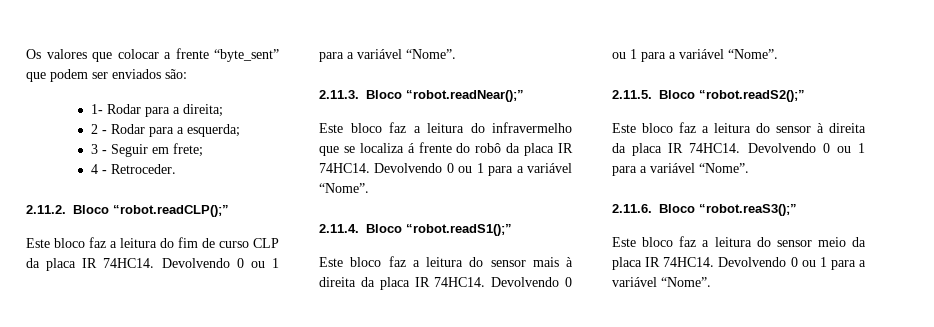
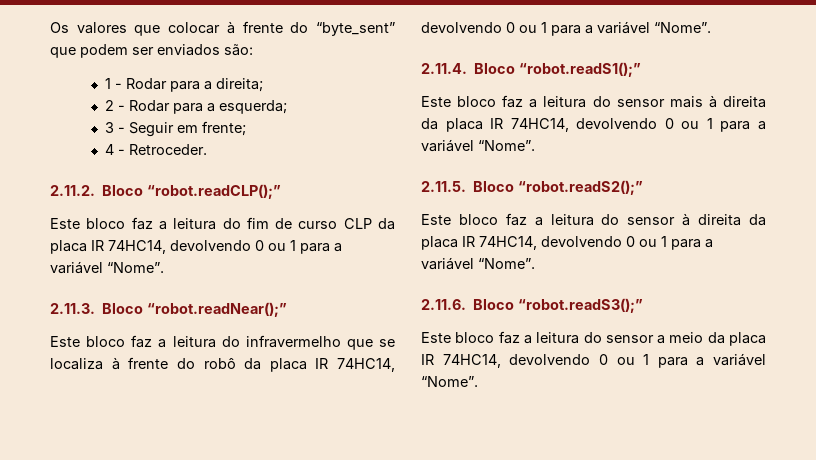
[164,48,209,59] a frente -> [226,21,309,34] à frente do
[91,104,104,114] 1- -> [104,78,122,89] 1 -
[173,143,204,157] frete; -> [201,121,246,136] frente;
[103,258,230,268] 74HC14. Devolvendo -> [108,240,251,254] 74HC14, devolvendo
[407,143,415,153] á -> [111,357,120,370] à
[319,163,443,173] 74HC14. Devolvendo -> [337,358,395,372] [421,22,502,33] 74HC14, devolvendo
[434,277,560,287] 74HC14. Devolvendo -> [510,118,658,132] 74HC14, devolvendo
[689,143,816,153] 74HC14. Devolvendo -> [479,236,622,250] 74HC14, devolvendo
[699,204,797,216] [612,236,812,247] “robot.reaS3();” // Este bloco faz a leitura do sensor -> [518,298,644,313] [421,331,666,344] “robot.readS3();” // Este bloco faz a leitura do sensor a
[663,257,787,267] 74HC14. Devolvendo -> [442,354,591,368] 74HC14, devolvendo

